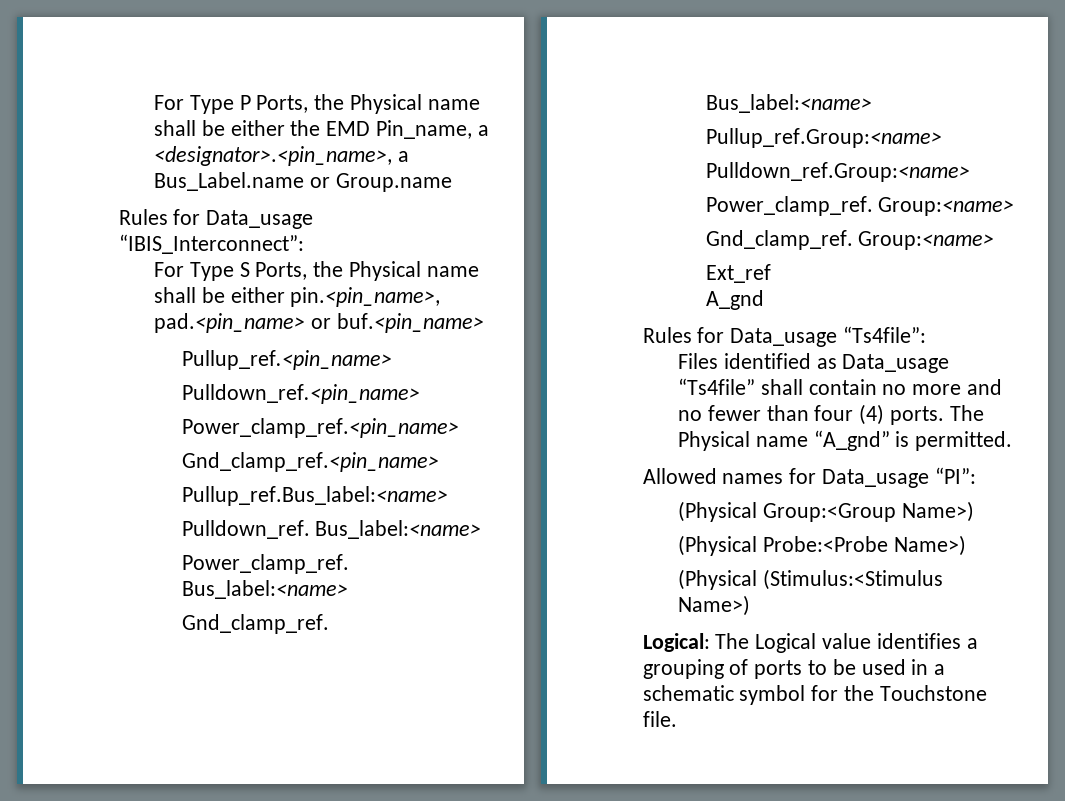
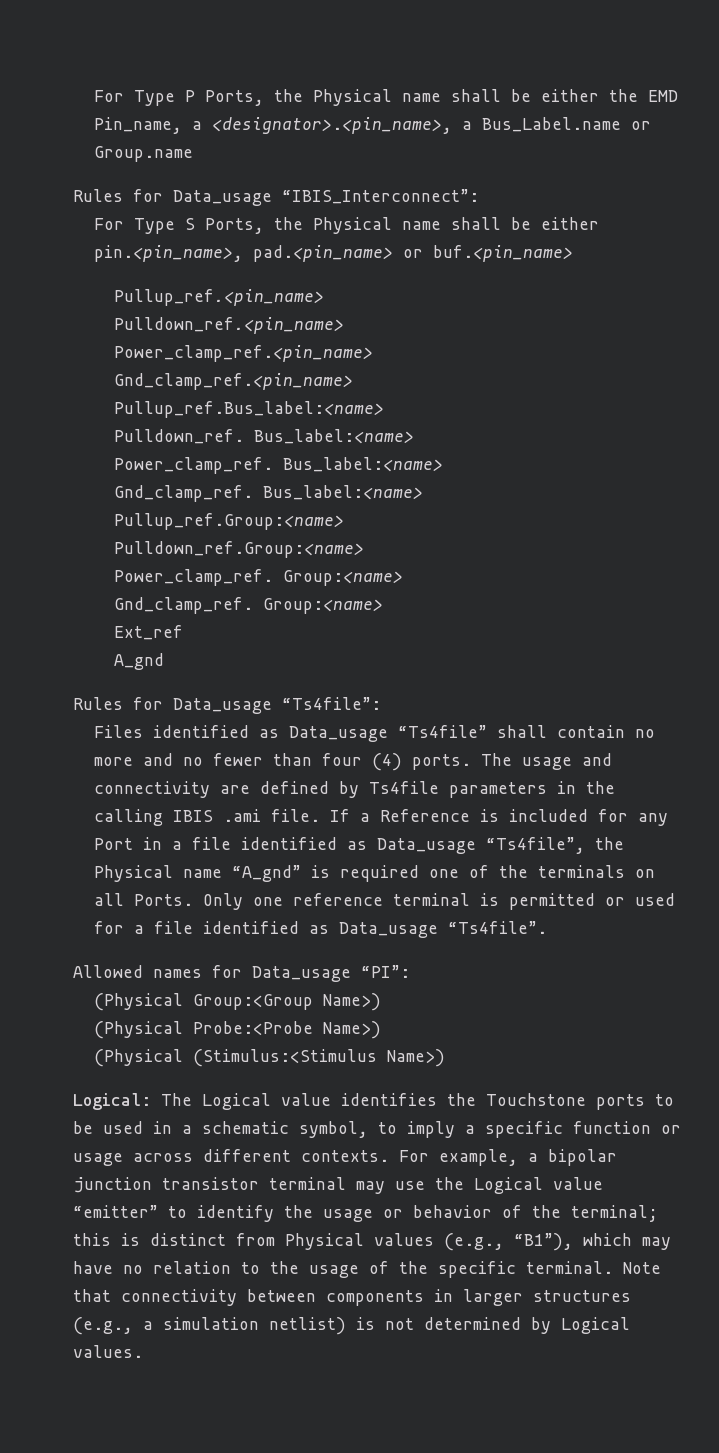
[677,430,1013,451] Physical name “A_gnd” is permitted. -> [521,753,612,770] [93,781,615,798] [93,809,668,826] [93,837,624,854] [93,865,655,882] [93,893,675,910] [93,921,547,938] usage and connectivity are defined by Ts4file parameters in the calling IBIS .ami file. If a Reference is included for any Port in a file identified as Data_usage “Ts4file”, the Physical name “A_gnd” is required one of the terminals on all Ports. Only one reference terminal is permitted or used for a file identified as Data_usage “Ts4file”.
[966,638,978,649] [642,659,749,679] a grouping of -> [447,1093,587,1106] the Touchstone
[739,685,987,705] [642,711,677,727] symbol for the Touchstone file. -> [299,1121,682,1138] [73,1149,618,1166] [73,1177,604,1194] [73,1205,659,1222] [73,1233,672,1251] [73,1261,662,1278] [73,1289,632,1306] [73,1317,631,1335] [73,1345,144,1358] symbol, to imply a specific function or usage across different contexts. For example, a bipolar junction transistor terminal may use the Logical value “emitter” to identify the usage or behavior of the terminal; this is distinct from Physical values (e.g., “B1”), which may have no relation to the usage of the specific terminal. Note that connectivity between components in larger structures (e.g., a simulation netlist) is not determined by Logical values.

